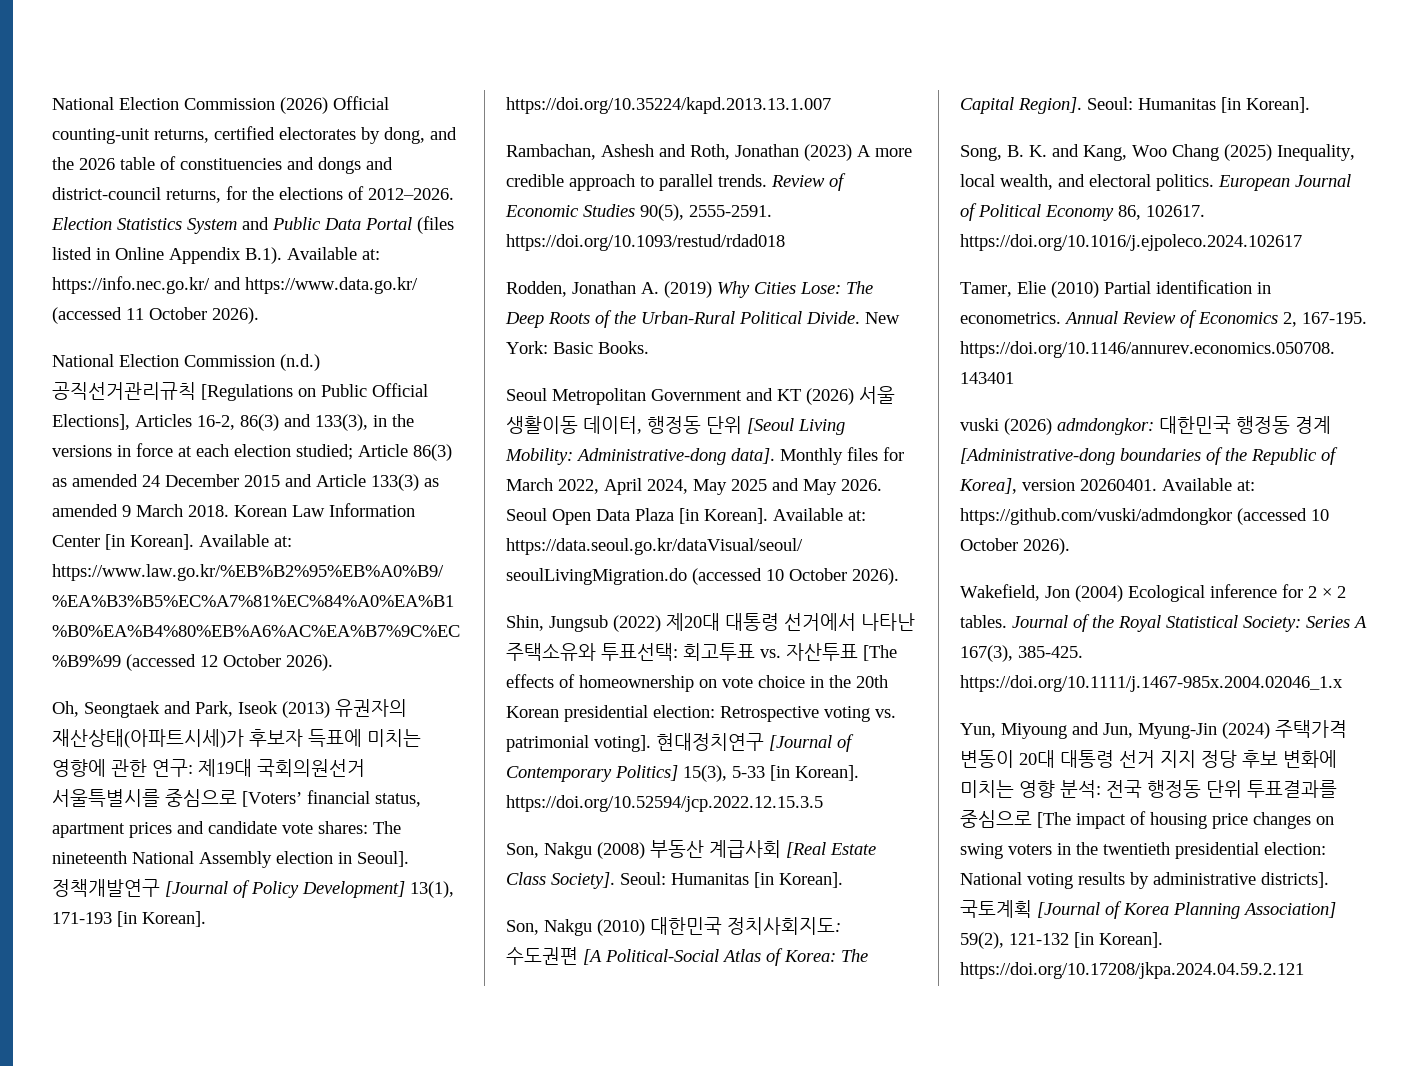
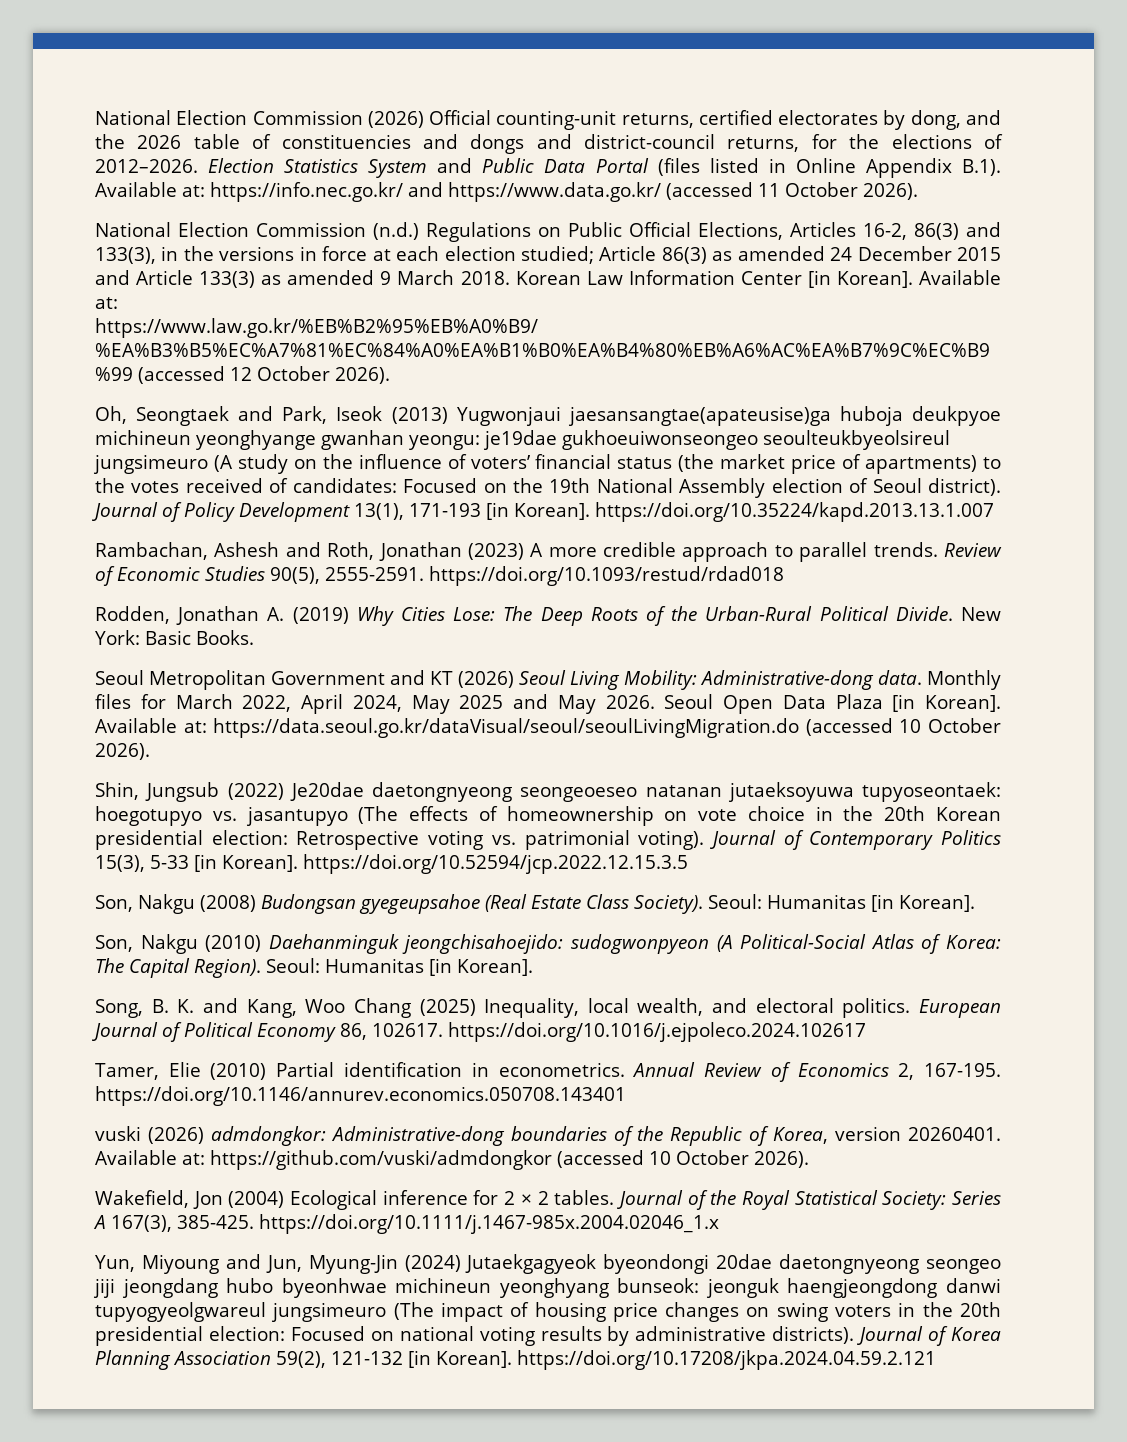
[52,382,293,401] 공직선거관리규칙 [Regulations -> [426,222,531,242] Regulations
[52,414,130,430] Elections], -> [698,222,783,240] Elections,
[335,699,407,717] [52,729,421,748] [52,759,365,777] [52,789,421,807] [52,821,401,838] [52,851,409,868] [52,879,228,897] 유권자의 재산상태(아파트시세)가 후보자 득표에 미치는 영향에 관한 연구: 제19대 국회의원선거 서울특별시를 중심으로 [Voters’ financial status, apartment prices and candidate vote shares: The nineteenth National Assembly election in Seoul]. 정책개발연구 [Journal -> [456,406,1001,426] [95,430,950,450] [93,454,1001,474] [95,478,1002,498] [92,502,158,521] Yugwonjaui jaesansangtae(apateusise)ga huboja deukpyoe michineun yeonghyange gwanhan yeongu: je19dae gukhoeuiwonseongeo seoulteukbyeolsireul jungsimeuro (A study on the influence of voters’ financial status (the market price of apartments) to the votes received of candidates: Focused on the 19th National Assembly election of Seoul district). Journal
[302,881,405,898] Development] -> [239,502,350,522] Development
[859,386,895,404] [506,416,794,434] 서울 생활이동 데이터, 행정동 단위 [Seoul -> [519,670,566,685] Seoul
[731,448,775,464] data]. -> [878,670,922,685] data.
[666,613,915,631] [506,643,897,661] 제20대 대통령 선거에서 나타난 주택소유와 투표선택: 회고투표 vs. 자산투표 [The -> [289,782,1001,802] [95,806,399,826] Je20dae daetongnyeong seongeoeseo natanan jutaeksoyuwa tupyoseontaek: hoegotupyo vs. jasantupyo (The
[594,733,832,752] voting]. 현대정치연구 [Journal -> [638,830,776,850] voting). Journal
[615,765,678,781] Politics] -> [941,830,1002,845] Politics
[650,840,826,858] 부동산 계급사회 [Real -> [261,894,527,914] Budongsan gyegeupsahoe (Real
[551,872,615,889] Society]. -> [634,895,703,914] Society).
[650,917,841,935] [506,947,602,965] 대한민국 정치사회지도: 수도권편 [A -> [268,934,733,954] Daehanminguk jeongchisahoejido: sudogwonpyeon (A
[1018,97,1082,114] Region]. -> [194,959,261,978] Region).
[1159,416,1331,434] [960,448,1115,465] 대한민국 행정동 경계 [Administrative-dong -> [330,1126,505,1146] Administrative-dong
[959,478,1017,494] Korea], -> [773,1127,829,1144] Korea,
[1275,720,1347,738] [960,750,1337,768] [960,780,1337,798] [960,810,1071,828] 주택가격 변동이 20대 대통령 선거 지지 정당 후보 변화에 미치는 영향 분석: 전국 행정동 단위 투표결과를 중심으로 [The -> [465,1254,1001,1274] [93,1278,1001,1298] [95,1302,434,1322] Jutaekgagyeok byeondongi 20dae daetongnyeong seongeo jiji jeongdang hubo byeonhwae michineun yeonghyang bunseok: jeonguk haengjeongdong danwi tupyogyeolgwareul jungsimeuro (The
[1103,842,1326,859] [960,872,1022,885] twentieth presidential election: National -> [959,1302,1001,1317] [95,1326,474,1346] 20th presidential election: Focused on national
[1261,872,1329,888] [960,900,1100,918] districts]. 국토계획 [Journal -> [772,1326,924,1345] districts). Journal
[1243,902,1336,918] Association] -> [173,1351,271,1365] Association

